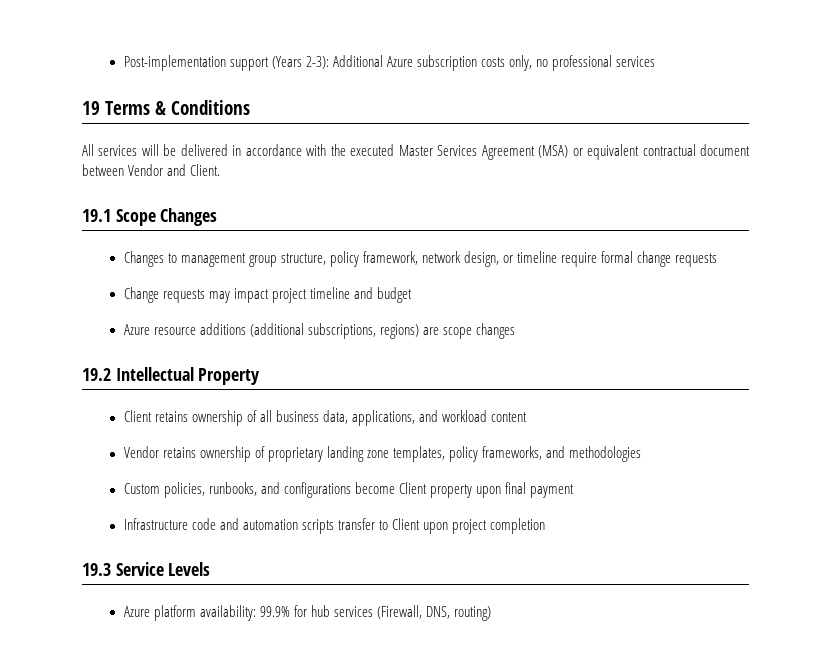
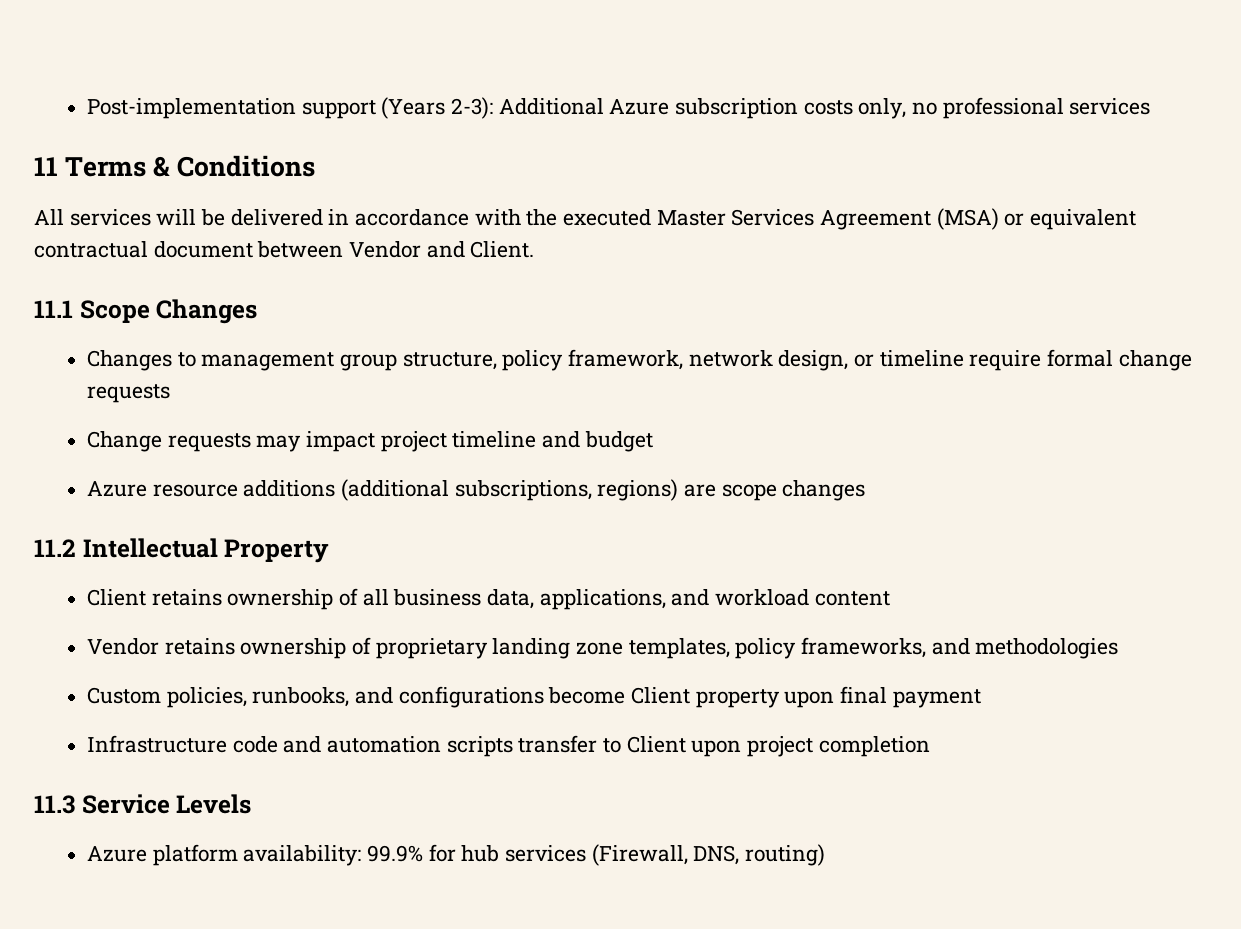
[82,101,100,115] 19 -> [34,157,58,176] 11
[82,209,111,222] 19.1 -> [34,300,73,318] 11.1
[82,368,111,381] 19.2 -> [34,539,76,557] 11.2
[82,563,111,576] 19.3 -> [34,795,75,814] 11.3

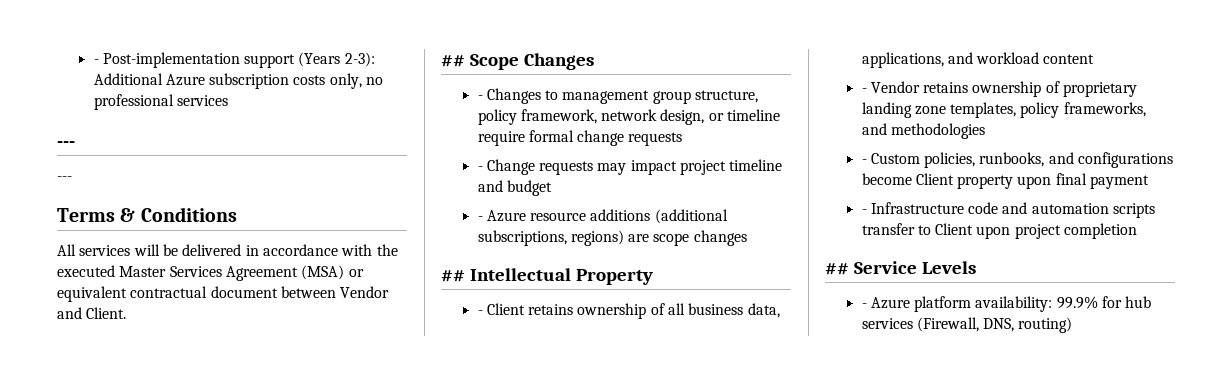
(86, 108) none -> [93,59,99,64] -
[34,157,58,176] 11 -> [57,141,75,147] [57,176,72,181] --- // --- //
[34,300,73,318] 11.1 -> [441,55,465,67] ##
(258, 311) none -> [477,95,483,100] -
(170, 393) none -> [477,166,483,171] -
(653, 441) none -> [477,216,483,221] -
[34,539,76,557] 11.2 -> [441,270,465,282] ##
(330, 551) none -> [477,310,483,315] -
(890, 598) none -> [861,88,867,93] -
(1119, 648) none -> [861,159,867,164] -
(981, 698) none -> [861,209,867,214] -
[34,795,75,814] 11.3 -> [825,263,849,275] ##
(252, 804) none -> [861,303,867,308] -

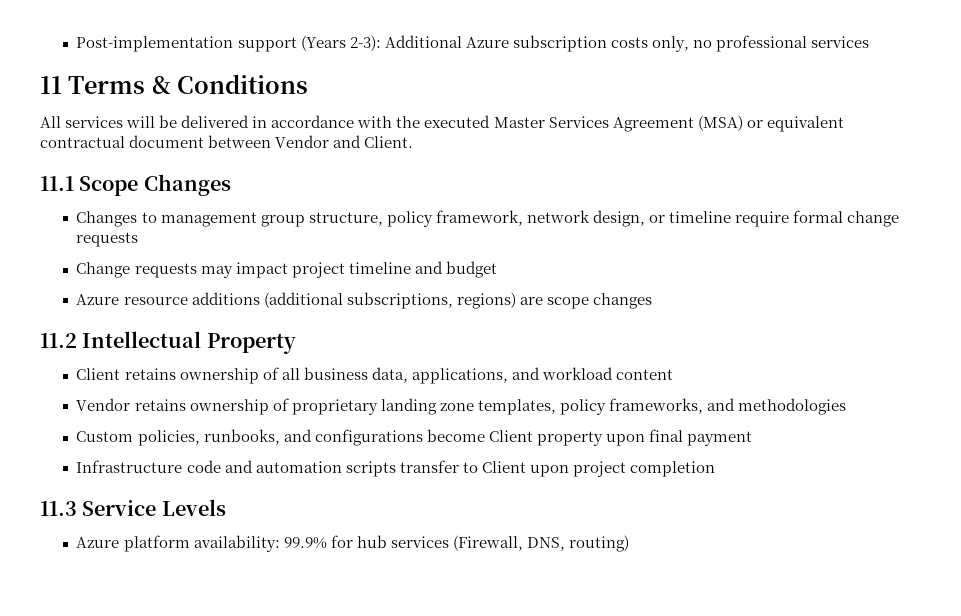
[93,59,99,64] - -> (76, 44) none
[57,141,75,147] [57,176,72,181] --- // --- // -> [40,76,62,94] 11
[441,55,465,67] ## -> [40,176,74,191] 11.1
[477,95,483,100] - -> (231, 185) none
[477,166,483,171] - -> (139, 239) none
[477,216,483,221] - -> (497, 269) none
[441,270,465,282] ## -> [40,333,77,348] 11.2
[477,310,483,315] - -> (296, 343) none
[861,88,867,93] - -> (673, 374) none
[861,159,867,164] - -> (847, 406) none
[861,209,867,214] - -> (752, 438) none
[825,263,849,275] ## -> [40,501,77,516] 11.3
[861,303,867,308] - -> (226, 507) none

